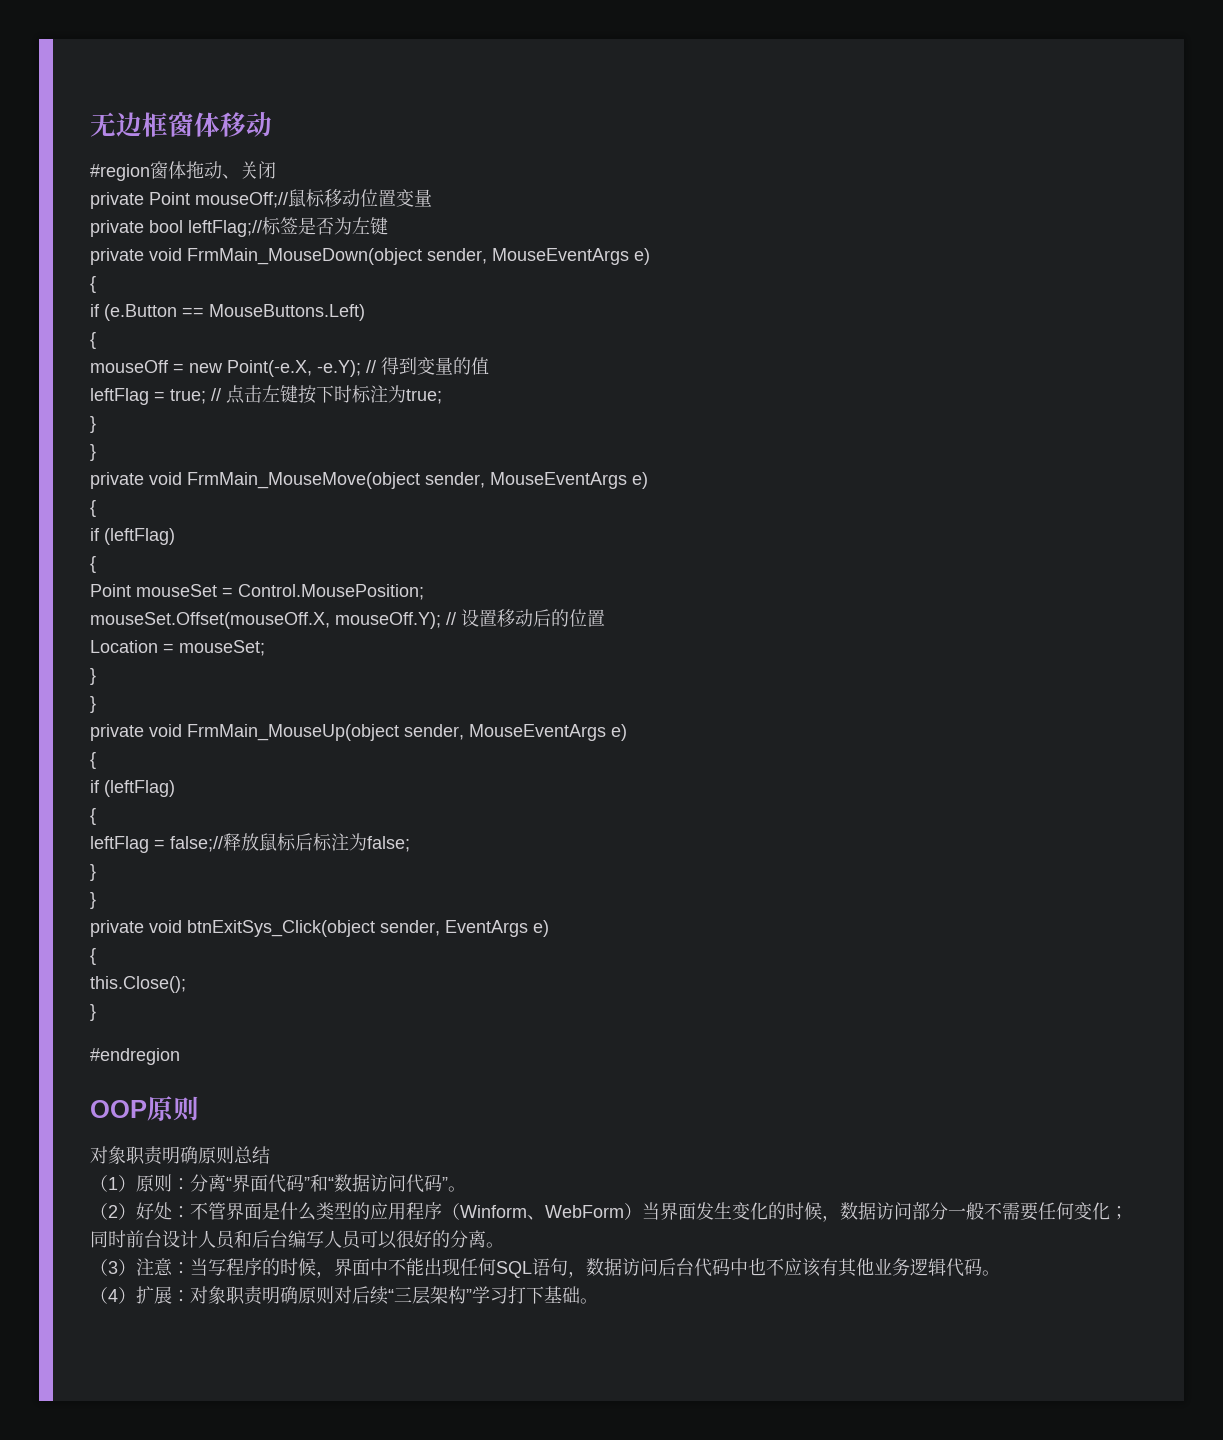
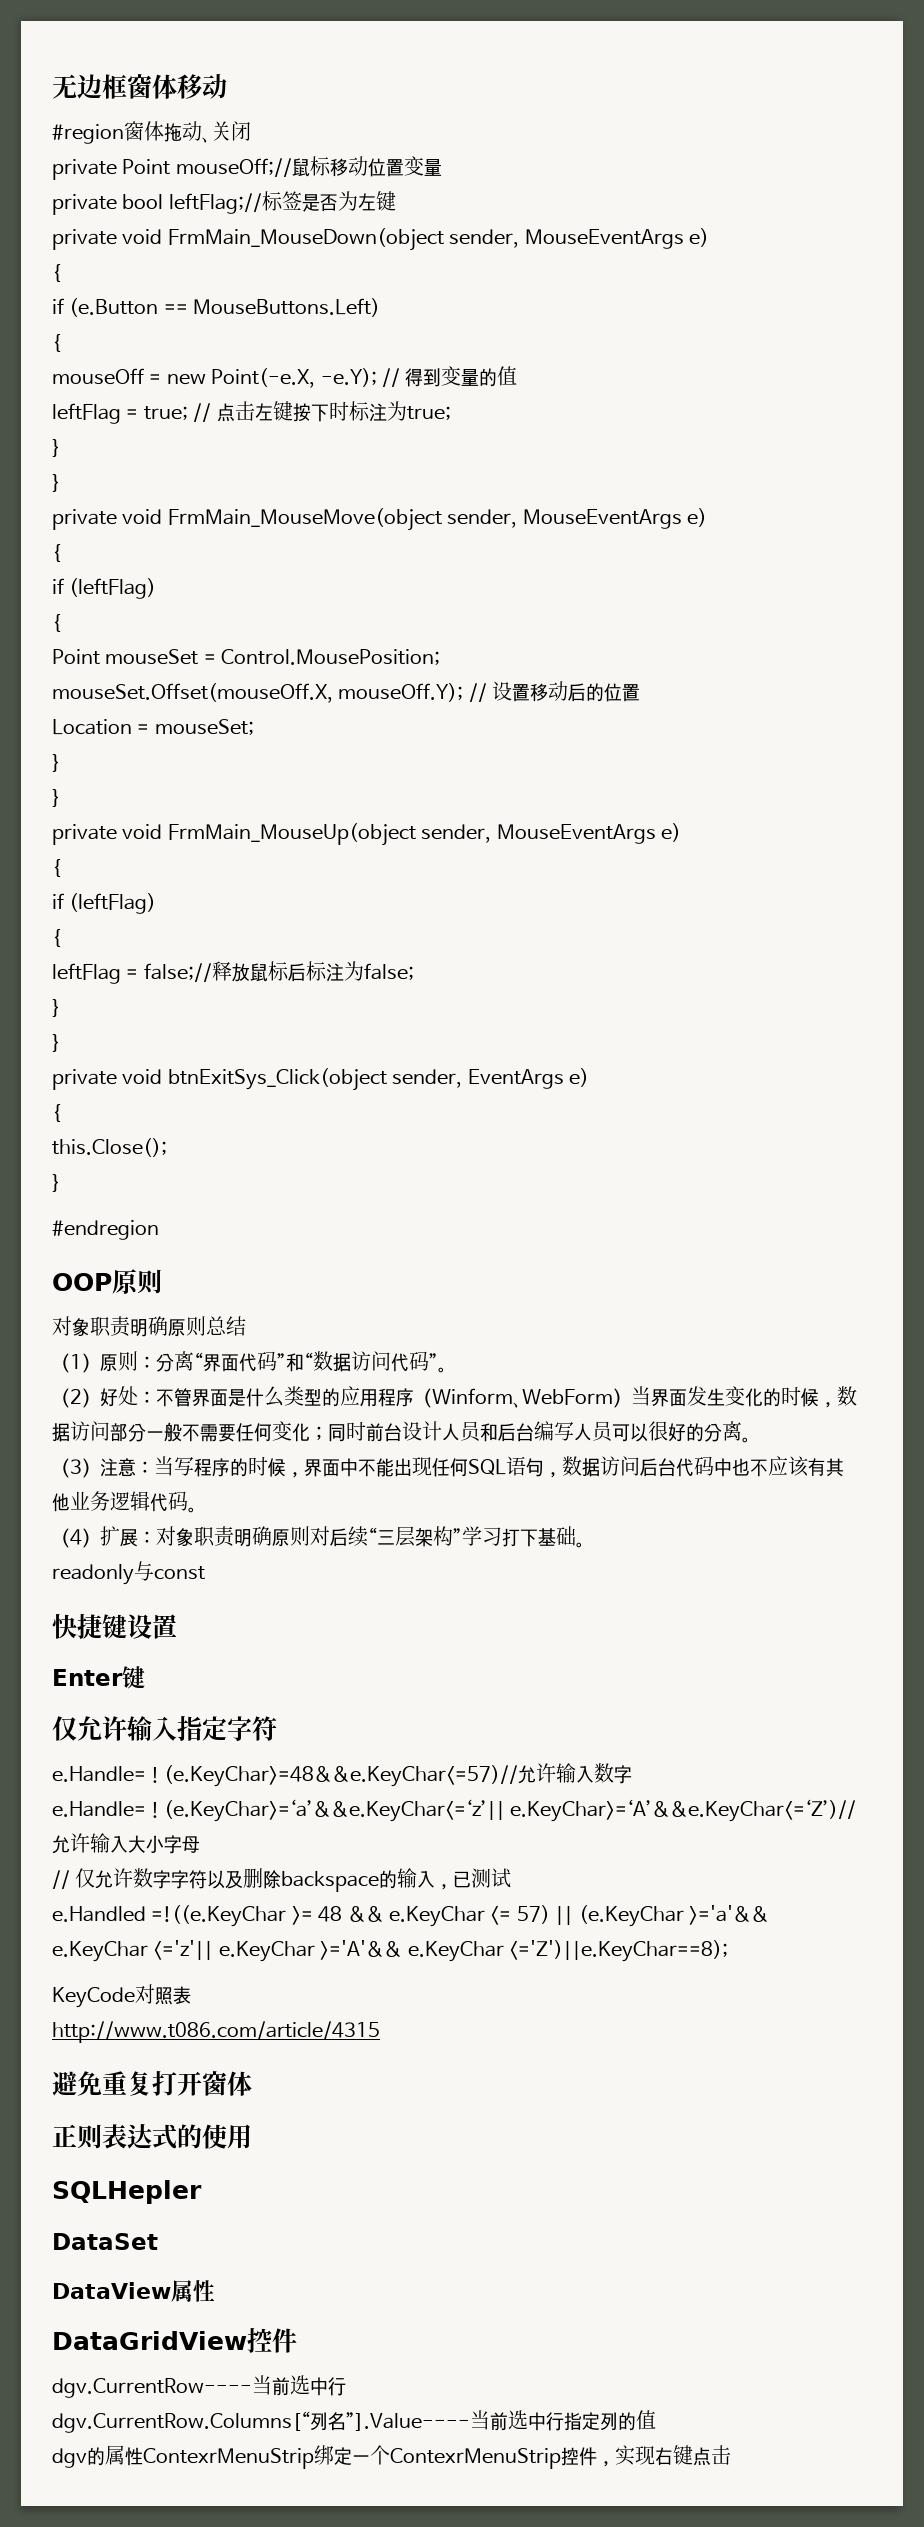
(598, 1301) none -> [52,1561,205,1585] [52,1613,177,1639] [52,1666,145,1689] [52,1716,277,1741] [52,1763,632,1787] [52,1799,857,1822] [52,1833,200,1854] [52,1868,512,1892] [52,1905,769,1927] [52,1940,728,1962] [52,1984,191,2008] [52,2021,380,2043] [52,2071,252,2096] [52,2124,252,2150] [52,2180,202,2204] [52,2233,158,2250] [52,2280,215,2302] [52,2328,297,2353] [52,2375,346,2398] [52,2410,656,2433] [52,2445,731,2469] // readonly与const // 快捷键设置 // Enter键 // 仅允许输入指定字符 // e.Handle=！(e.KeyChar>=48&&e.KeyChar<=57)//允许输入数字 // e.Handle=！(e.KeyChar>=‘a’&&e.KeyChar<=‘z’|| e.KeyChar>=‘A’&&e.KeyChar<=‘Z’)//允许输入大小字母 // // 仅允许数字字符以及删除backspace的输入，已测试 // e.Handled =!((e.KeyChar >= 48 && e.KeyChar <= 57) || (e.KeyChar >='a'&& e.KeyChar <='z'|| e.KeyChar >='A'&& e.KeyChar <='Z')||e.KeyChar==8); // KeyCode对照表 // http://www.t086.com/article/4315 // 避免重复打开窗体 // 正则表达式的使用 // SQLHepler // DataSet // DataView属性 // DataGridView控件 // dgv.CurrentRow----当前选中行 // dgv.CurrentRow.Columns[“列名”].Value----当前选中行指定列的值 // dgv的属性ContexrMenuStrip绑定一个ContexrMenuStrip控件，实现右键点击

